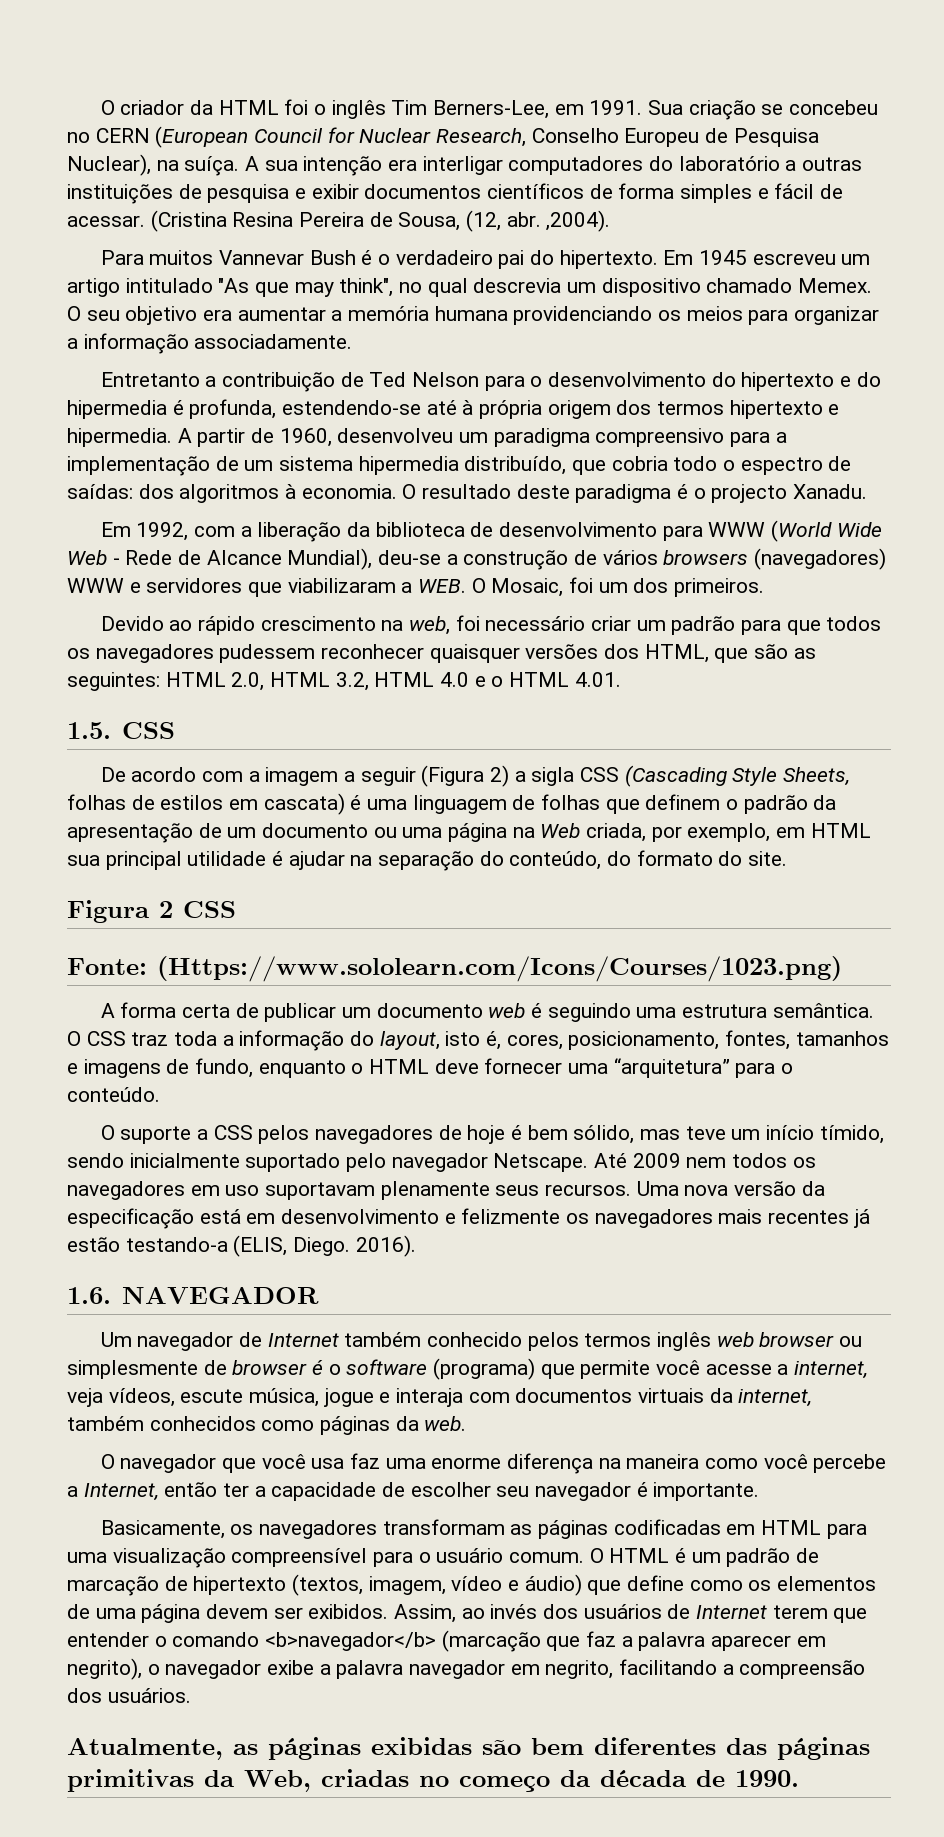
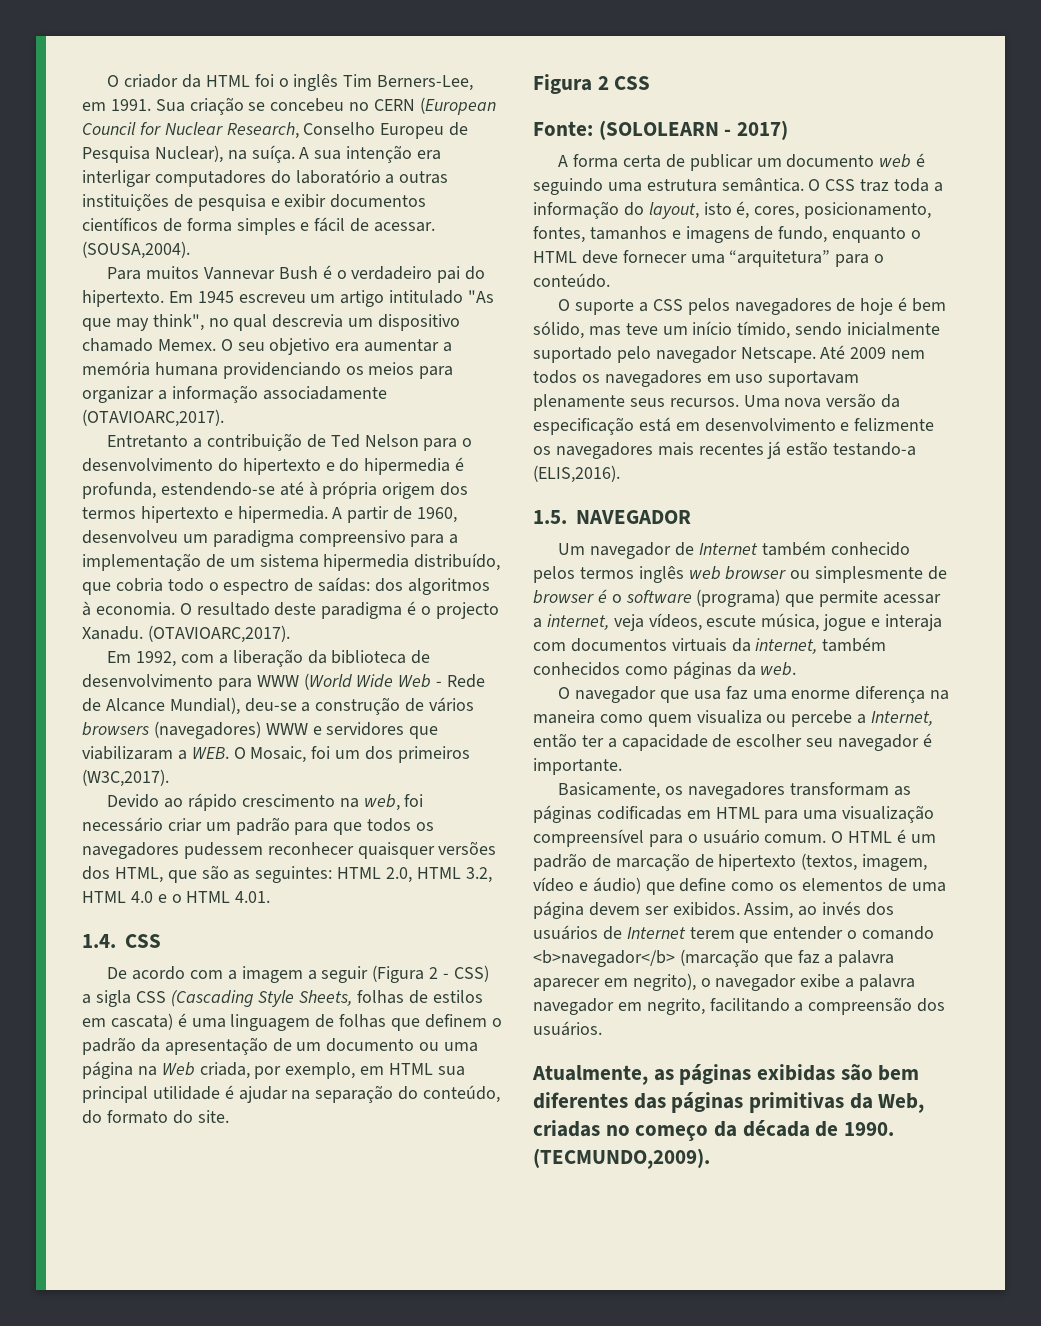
[150,210,611,232] (Cristina Resina Pereira de Sousa, (12, abr. ,2004). -> [82,241,190,259] (SOUSA,2004).
[194,334,353,349] associadamente. -> [262,386,387,400] [82,409,224,427] associadamente (OTAVIOARC,2017).
(868, 491) none -> [147,625,290,643] (OTAVIOARC,2017).
[674,578,765,597] primeiros. -> [397,746,470,763] [82,769,169,787] primeiros (W3C,2017).
[67,722,111,739] 1.5. -> [82,934,116,948] 1.4.
[490,765,510,787] 2) -> [429,965,489,982] 2 - CSS)
[157,956,842,982] (Https://www.sololearn.com/Icons/Courses/1023.png) -> [598,120,789,140] (SOLOLEARN - 2017)
[233,1235,416,1257] [67,1287,111,1304] (ELIS, Diego. 2016). // 1.6. -> [533,465,620,483] [533,510,567,524] (ELIS,2016). // 1.5.
[656,1360,772,1375] você acesse -> [883,594,942,604] acessar
[261,1454,306,1469] você -> (689, 696) none
[763,1454,808,1469] você -> [647,710,787,727] quem visualiza ou
(799, 1778) none -> [533,1148,710,1169] (TECMUNDO,2009).

